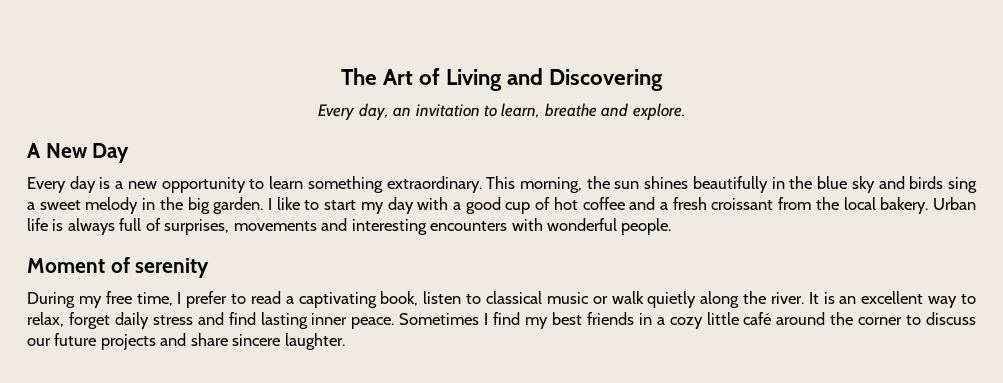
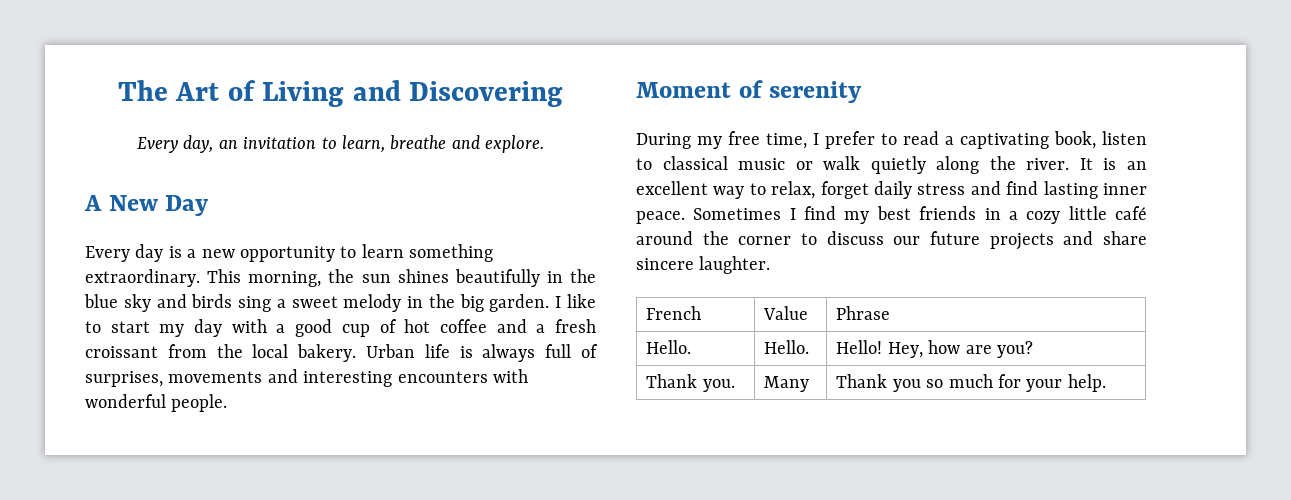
(345, 341) none -> [646,306,702,320] [763,306,809,320] [836,306,891,320] [646,340,692,354] [764,340,810,354] [836,340,1034,358] [646,374,735,392] [764,376,810,392] [836,374,1106,392] // French | Value | Phrase // Hello. | Hello. | Hello! Hey, how are you? // Thank you. | Many | Thank you so much for your help.

